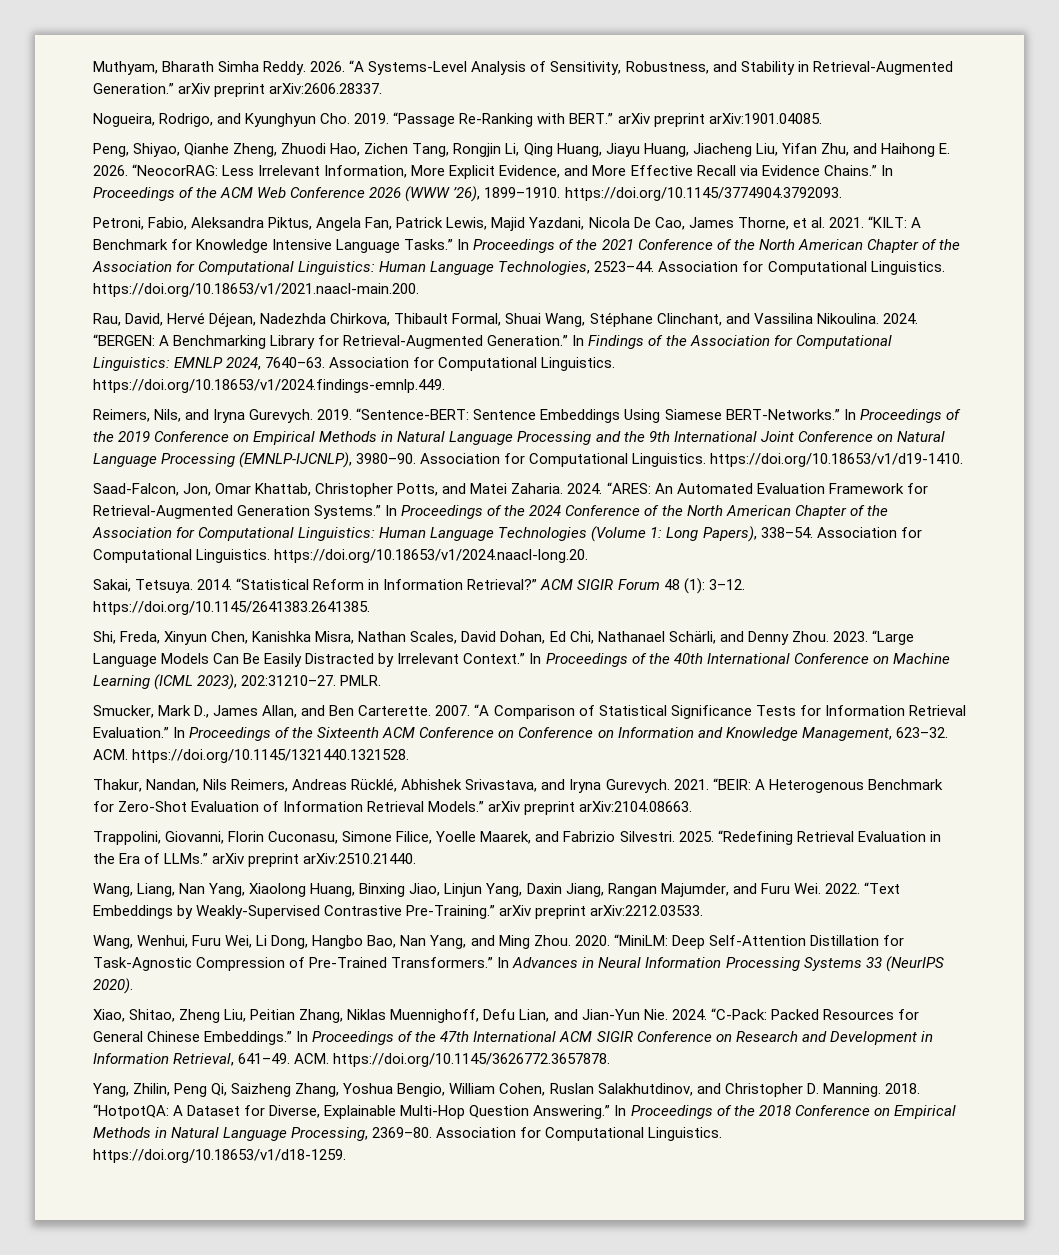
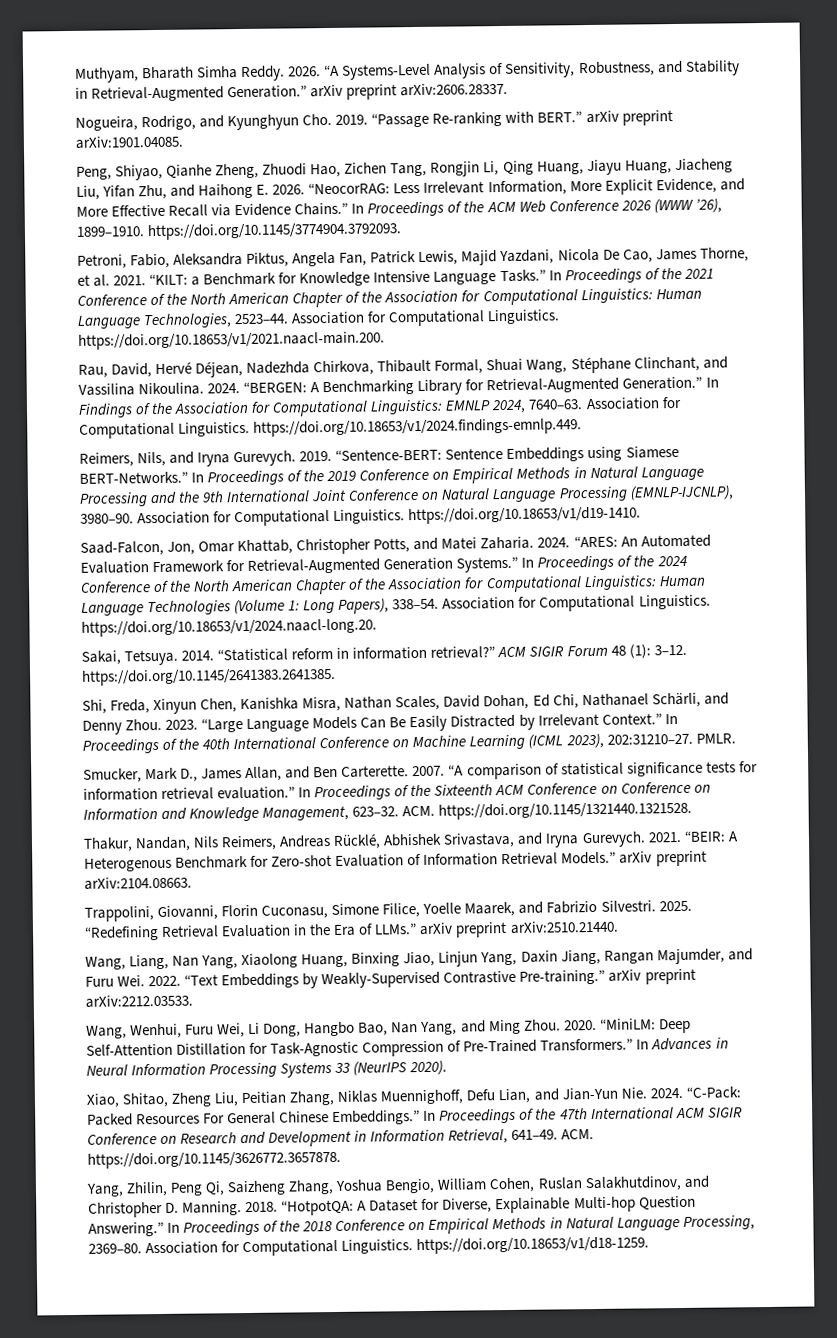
[459,113,534,127] Re-Ranking -> [432,111,503,127] Re-ranking
[910,217,921,228] A -> [191,276,201,286] a
[624,409,661,423] Using -> [587,446,623,462] using
[313,579,538,590] Reform in Information Retrieval?” -> [291,646,496,660] reform in information retrieval?”
[493,705,966,719] [93,727,169,738] Comparison of Statistical Significance Tests for Information Retrieval Evaluation.” -> [466,761,758,780] [83,786,296,801] comparison of statistical significance tests for information retrieval evaluation.”
[118,801,188,812] Zero-Shot -> [271,855,333,867] Zero-shot
[406,905,496,919] Pre-Training.” -> [519,969,606,985] Pre-training.”
[897,1009,919,1020] for -> [203,1113,226,1124] For
[400,1105,466,1119] Multi-Hop -> [573,1196,636,1213] Multi-hop

